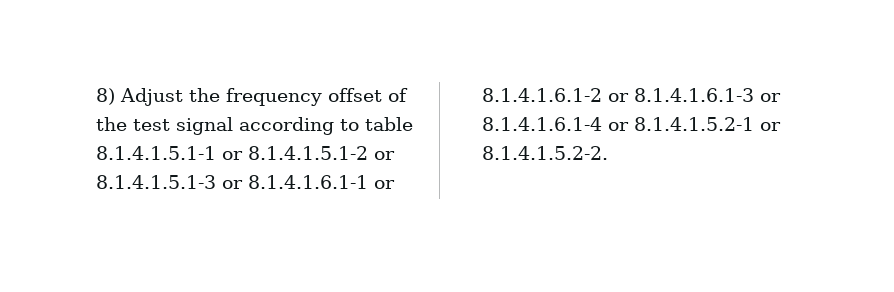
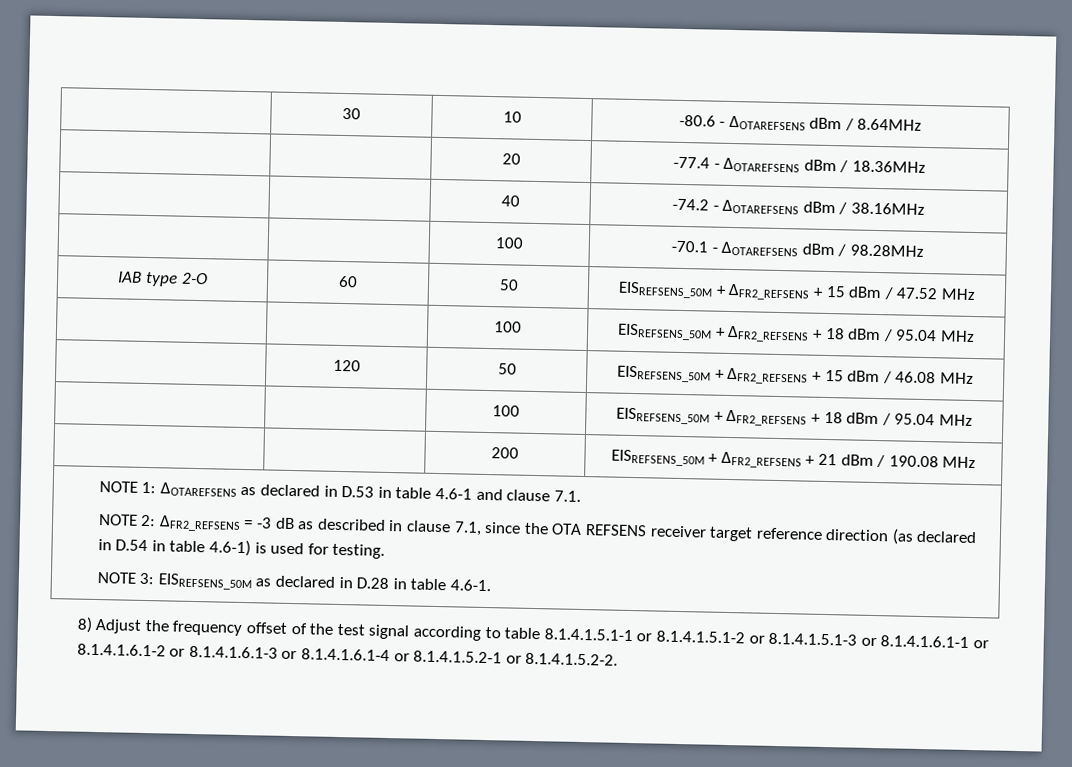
(95, 96) none -> [342,107,361,120] [502,111,522,123] [678,114,923,131] [501,153,521,165] [673,156,926,173] [500,195,520,207] [672,198,925,215] [495,237,523,249] [671,240,924,257] [117,271,208,287] [338,275,358,288] [498,279,519,291] [618,281,976,301] [494,321,522,333] [617,323,975,343] [332,359,361,372] [497,363,517,375] [617,365,974,385] [492,405,520,417] [616,407,973,427] [491,447,519,459] [610,449,977,469] [98,481,581,502] [97,514,978,545] [97,539,386,559] [96,571,491,592] | 30 | 10 | -80.6 - ΔOTAREFSENS dBm / 8.64MHz // | | 20 | -77.4 - ΔOTAREFSENS dBm / 18.36MHz // | | 40 | -74.2 - ΔOTAREFSENS dBm / 38.16MHz // | | 100 | -70.1 - ΔOTAREFSENS dBm / 98.28MHz // IAB type 2-O | 60 | 50 | EISREFSENS_50M + ΔFR2_REFSENS + 15 dBm / 47.52 MHz // | | 100 | EISREFSENS_50M + ΔFR2_REFSENS + 18 dBm / 95.04 MHz // | 120 | 50 | EISREFSENS_50M + ΔFR2_REFSENS + 15 dBm / 46.08 MHz // | | 100 | EISREFSENS_50M + ΔFR2_REFSENS + 18 dBm / 95.04 MHz // | | 200 | EISREFSENS_50M + ΔFR2_REFSENS + 21 dBm / 190.08 MHz // NOTE 1: ΔOTAREFSENS as declared in D.53 in table 4.6-1 and clause 7.1. // NOTE 2: ΔFR2_REFSENS = -3 dB as described in clause 7.1, since the OTA REFSENS receiver target reference direction (as declared in D.54 in table 4.6-1) is used for testing. // NOTE 3: EISREFSENS_50M as declared in D.28 in table 4.6-1. //

